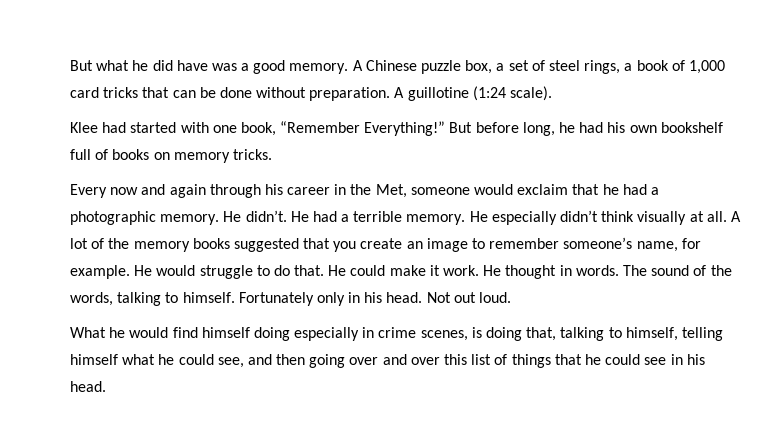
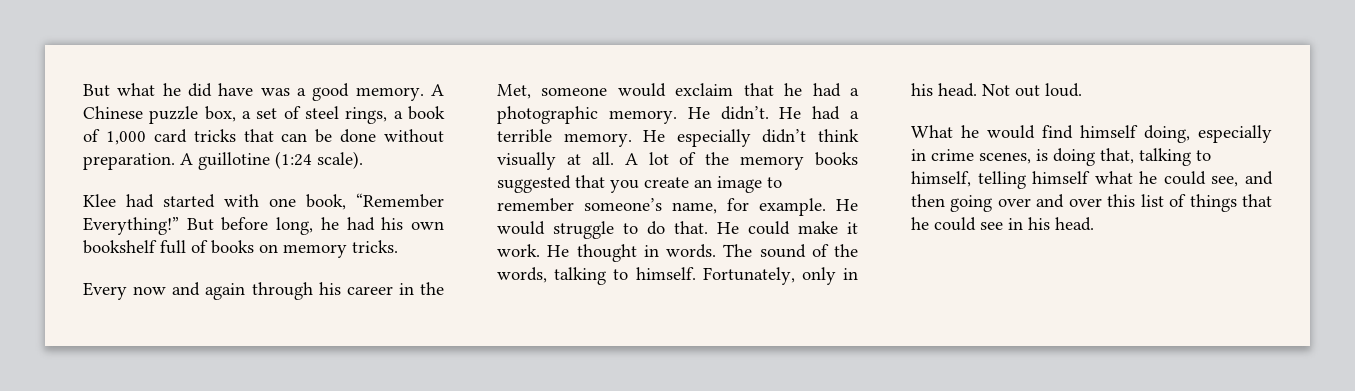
[238,292,314,306] Fortunately -> [702,267,795,285] Fortunately,
[253,327,290,341] doing -> [1144,125,1190,143] doing,

